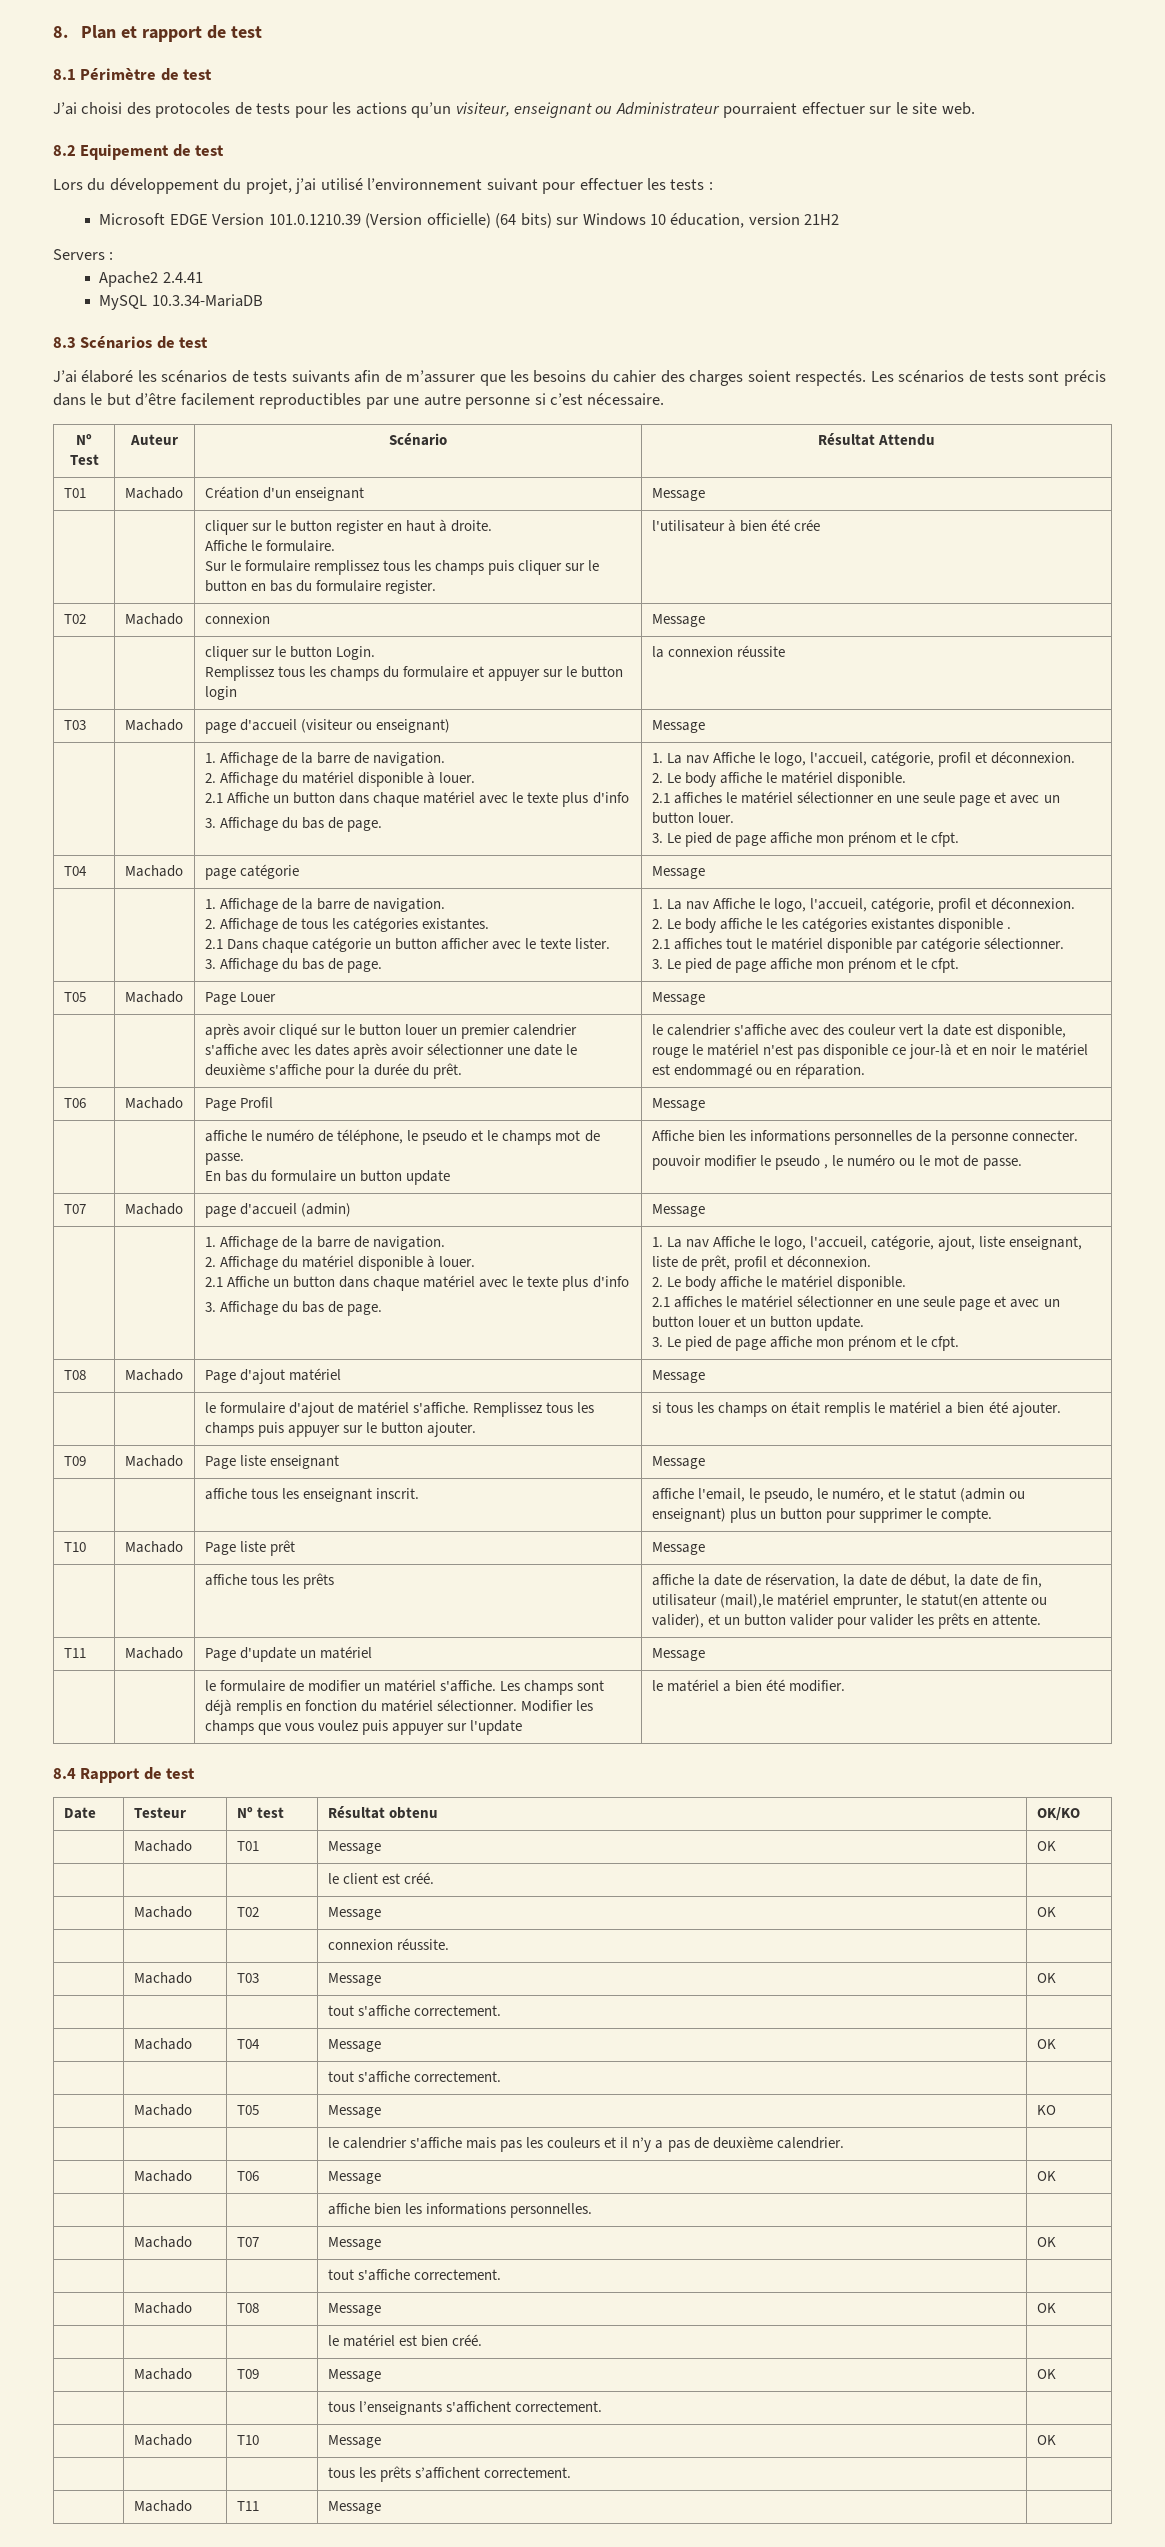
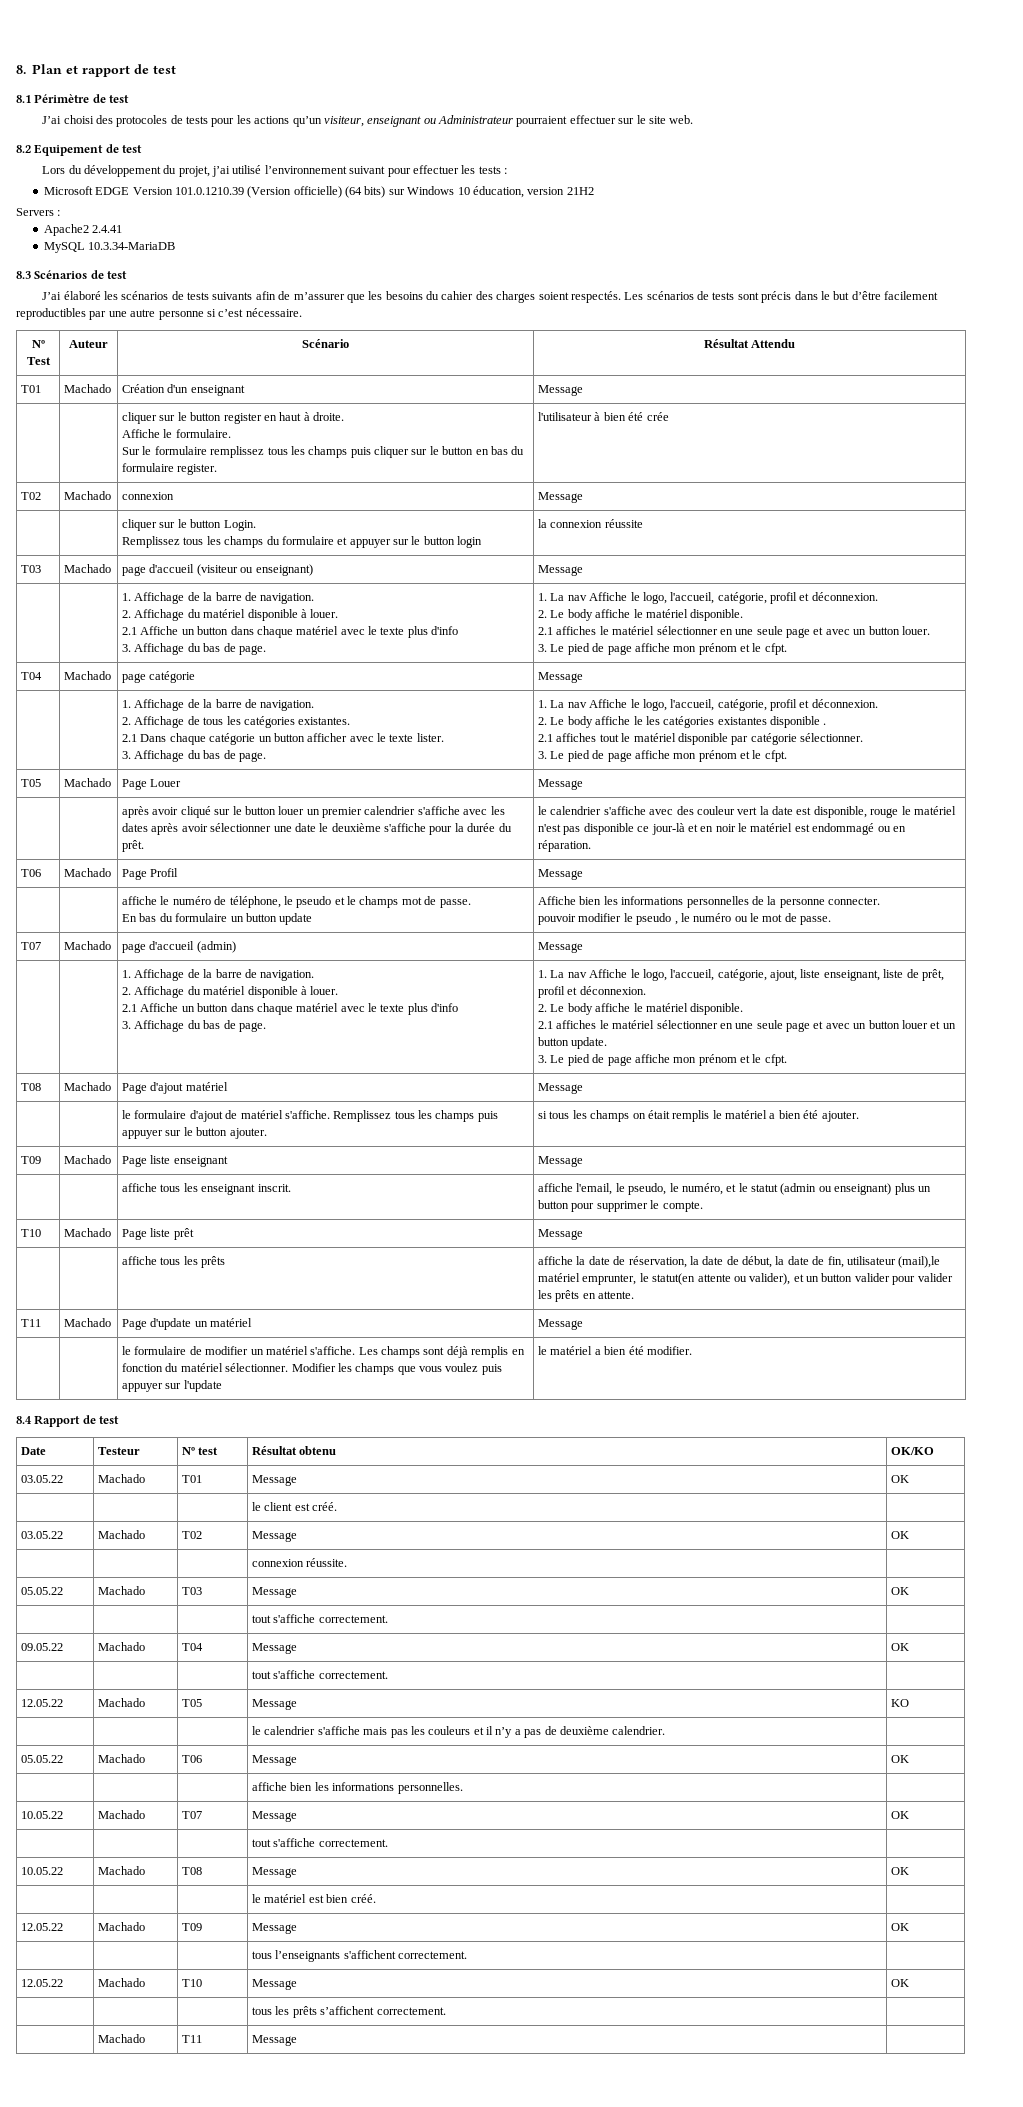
(1080, 1814) none -> [21,1475,64,1483] 03.05.22
(435, 1878) none -> [21,1531,64,1539] 03.05.22
(450, 1944) none -> [21,1587,64,1595] 05.05.22
(502, 2010) none -> [21,1643,64,1651] 09.05.22
(502, 2076) none -> [21,1699,64,1707] 12.05.22
(844, 2143) none -> [21,1755,64,1763] 05.05.22
(593, 2210) none -> [21,1811,64,1819] 10.05.22
(502, 2274) none -> [21,1867,64,1875] 10.05.22
(483, 2340) none -> [21,1923,64,1931] 12.05.22
(603, 2406) none -> [21,1979,64,1987] 12.05.22

